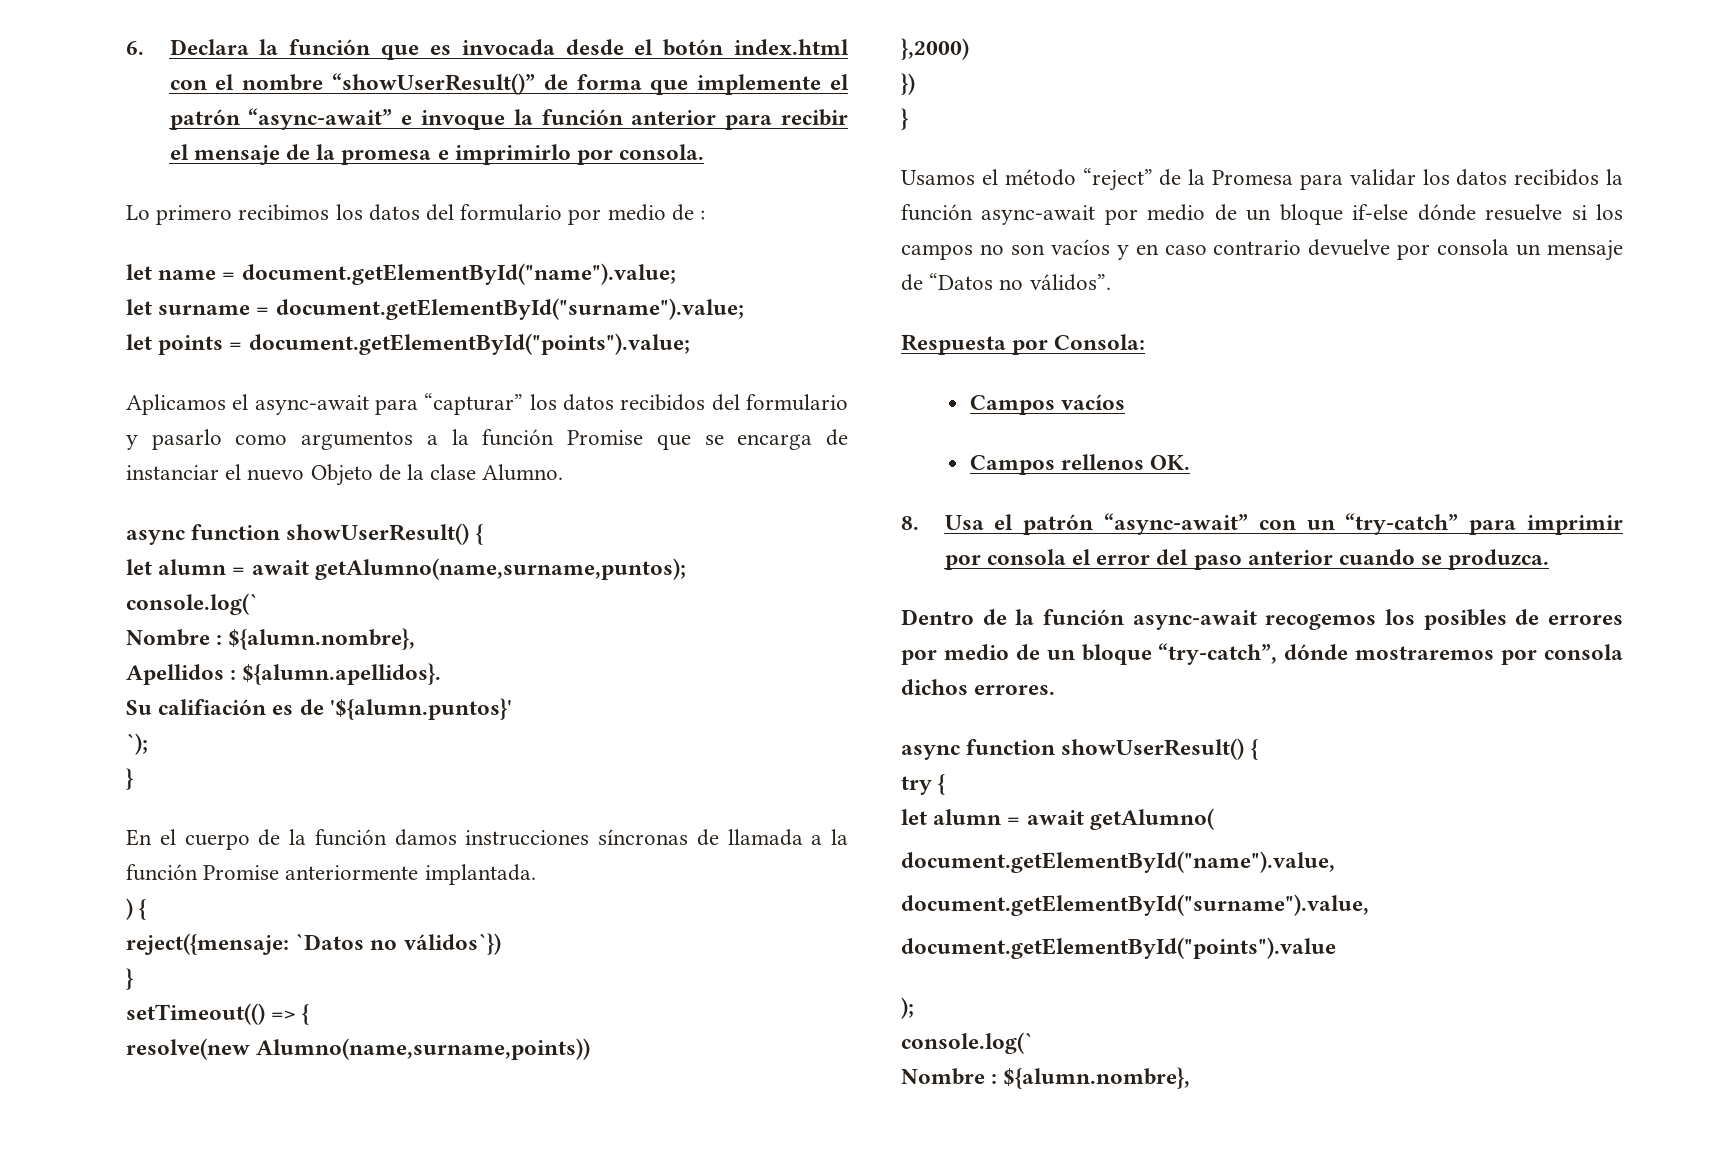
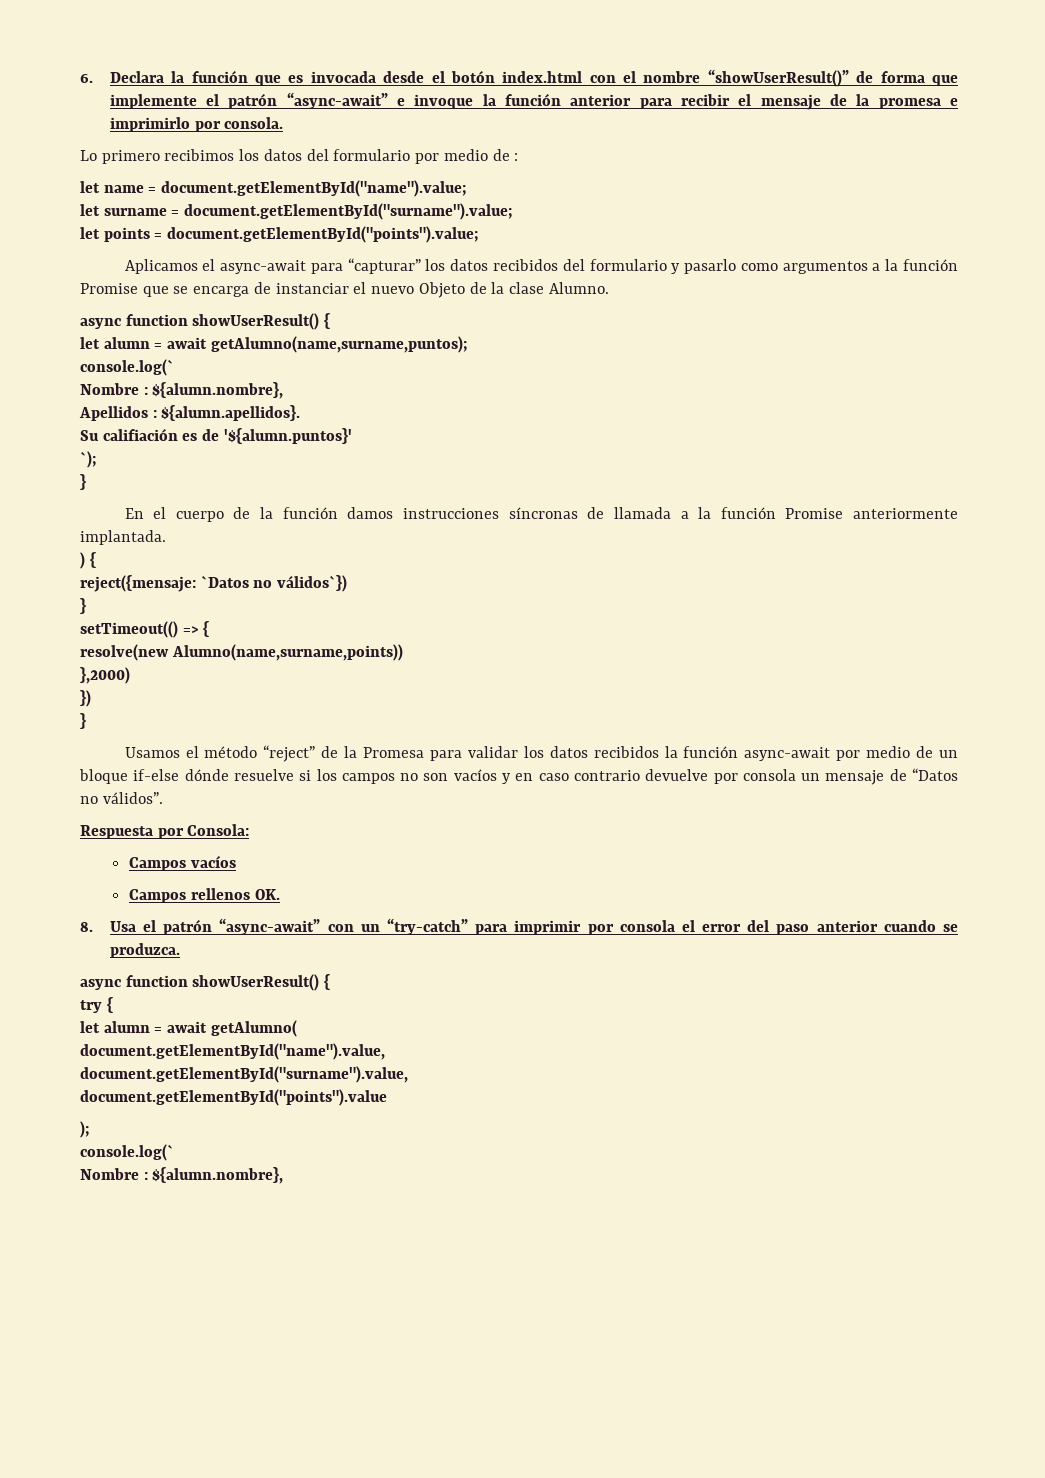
[901,609,1623,630] [901,643,1623,665] [901,679,1056,695] // Dentro de la función async-await recogemos los posibles de errores por medio de un bloque “try-catch”, dónde mostraremos por consola dichos errores. -> (180, 950) none

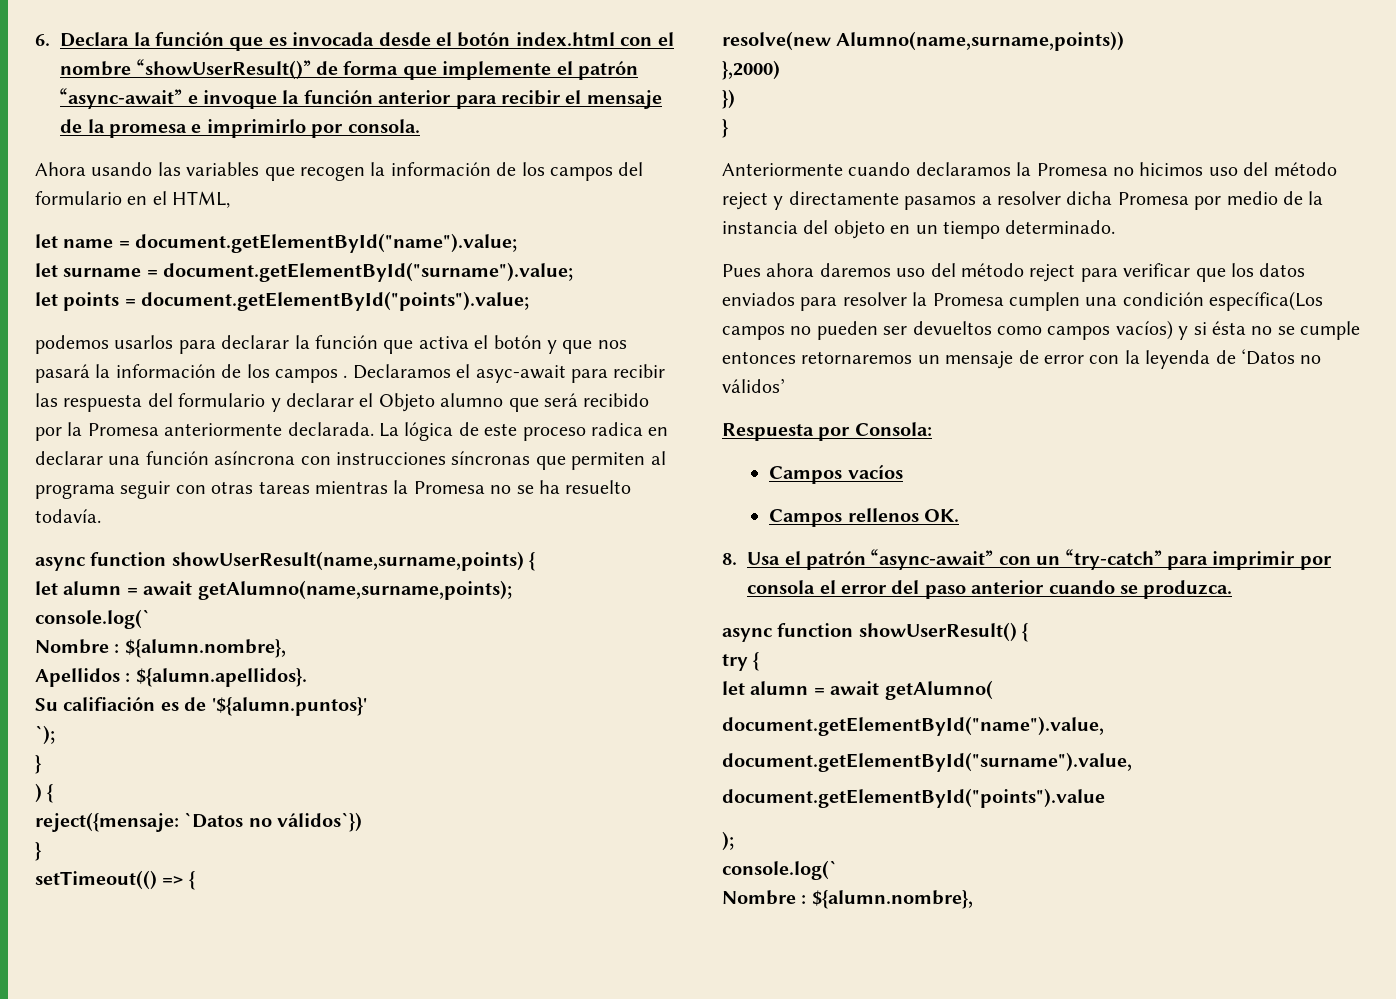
[80,149,519,164] Lo primero recibimos los datos del formulario por medio de : -> [35,162,644,181] [35,191,231,208] Ahora usando las variables que recogen la información de los campos del formulario en el HTML,
[124,258,959,274] [80,282,609,298] [80,313,331,330] [80,336,468,353] Aplicamos el async-await para “capturar” los datos recibidos del formulario y pasarlo como argumentos a la función Promise que se encarga de instanciar el nuevo Objeto de la clase Alumno. // async function showUserResult() { // let alumn = await getAlumno(name,surname,puntos); -> [35,335,627,354] [35,364,666,383] [35,393,650,412] [35,422,669,441] [35,451,666,470] [35,480,632,499] [35,509,101,523] [35,551,536,571] [35,580,512,600] podemos usarlos para declarar la función que activa el botón y que nos pasará la información de los campos . Declaramos el asyc-await para recibir las respuesta del formulario y declarar el Objeto alumno que será recibido por la Promesa anteriormente declarada. La lógica de este proceso radica en declarar una función asíncrona con instrucciones síncronas que permiten al programa seguir con otras tareas mientras la Promesa no se ha resuelto todavía. // async function showUserResult(name,surname,points) { // let alumn = await getAlumno(name,surname,points);
[124,507,958,522] [80,530,166,545] // En el cuerpo de la función damos instrucciones síncronas de llamada a la función Promise anteriormente implantada. -> (42, 764) none
[124,745,958,762] [79,768,958,785] [80,792,163,804] Usamos el método “reject” de la Promesa para validar los datos recibidos la función async-await por medio de un bloque if-else dónde resuelve si los campos no son vacíos y en caso contrario devuelve por consola un mensaje de “Datos no válidos”. -> [722,162,1337,176] [722,191,1324,210] [722,220,1116,239] [722,263,1306,282] [722,291,1324,311] [722,320,1361,340] [722,349,1322,369] [722,378,785,393] Anteriormente cuando declaramos la Promesa no hicimos uso del método reject y directamente pasamos a resolver dicha Promesa por medio de la instancia del objeto en un tiempo determinado. // Pues ahora daremos uso del método reject para verificar que los datos enviados para resolver la Promesa cumplen una condición específica(Los campos no pueden ser devueltos como campos vacíos) y si ésta no se cumple entonces retornaremos un mensaje de error con la leyenda de ‘Datos no válidos’

